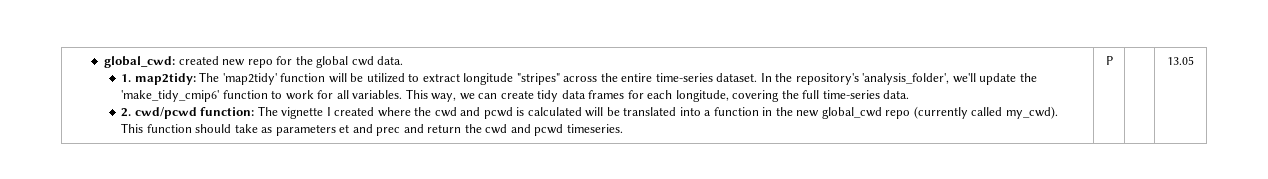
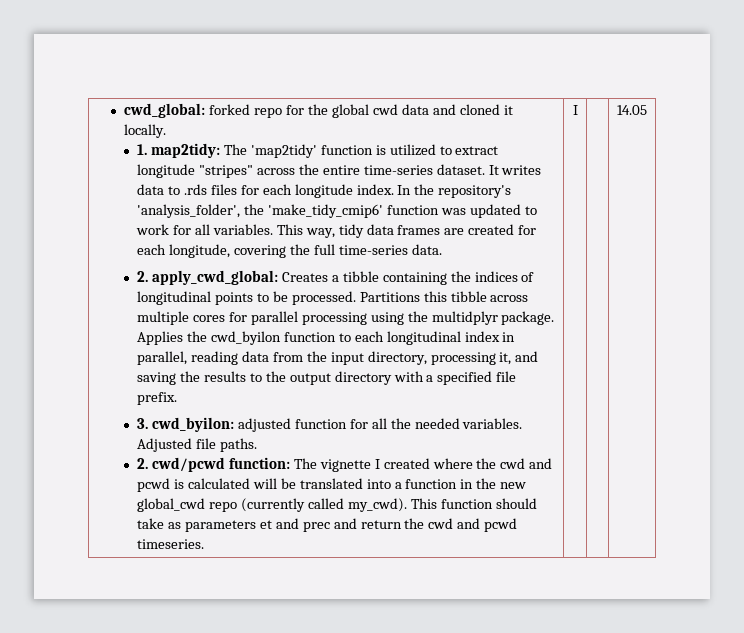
[104,56,246,68] global_cwd: created new -> [124,103,251,118] cwd_global: forked
[377,56,404,65] data. -> [401,104,513,115] [124,124,167,138] data and cloned it locally.
[328,73,364,83] will be -> [375,145,386,155] is
(758, 77) none -> [488,165,542,175] [137,184,394,198] It writes data to .rds files for each longitude index.
[952,73,1017,85] we'll update -> (241, 211) none
(268, 94) none -> [440,204,521,218] was updated
[459,90,534,100] we can create -> (335, 233) none
(625, 94) none -> [444,224,515,235] are created
(910, 94) none -> [137,270,535,285] [137,291,529,305] [137,311,555,325] [137,331,516,345] [137,351,539,365] [137,371,517,385] [137,392,178,405] [137,417,523,432] [137,438,257,452] // 2. apply_cwd_global: Creates a tibble containing the indices of longitudinal points to be processed. Partitions this tibble across multiple cores for parallel processing using the multidplyr package. Applies the cwd_byilon function to each longitudinal index in parallel, reading data from the input directory, processing it, and saving the results to the output directory with a specified file prefix. // 3. cwd_byilon: adjusted function for all the needed variables. Adjusted file paths.
[1105,56,1113,65] [1167,56,1194,65] P | | 13.05 -> [572,105,578,115] [617,105,647,115] I | | 14.05

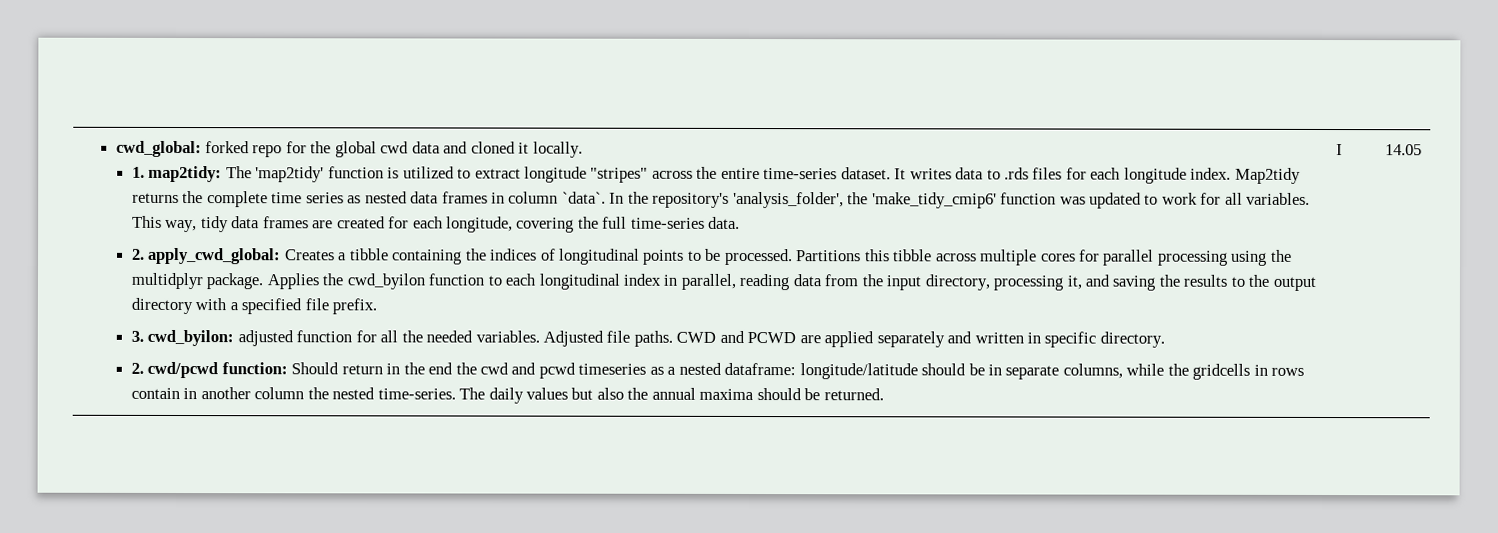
(394, 189) none -> [1234,167,1301,184] [131,191,606,208] Map2tidy returns the complete time series as nested data frames in column `data`.
[137,457,553,472] [137,478,527,492] [137,498,537,512] [137,518,518,532] [137,539,205,549] // 2. cwd/pcwd function: The vignette I created where the cwd and pcwd is calculated will be translated into a function in the new global_cwd repo (currently called my_cwd). This function should take as parameters et and prec and return the cwd and pcwd timeseries. -> [676,330,1165,348] [130,361,1305,380] [130,387,884,404] CWD and PCWD are applied separately and written in specific directory. // 2. cwd/pcwd function: Should return in the end the cwd and pcwd timeseries as a nested dataframe: longitude/latitude should be in separate columns, while the gridcells in rows contain in another column the nested time-series. The daily values but also the annual maxima should be returned.

